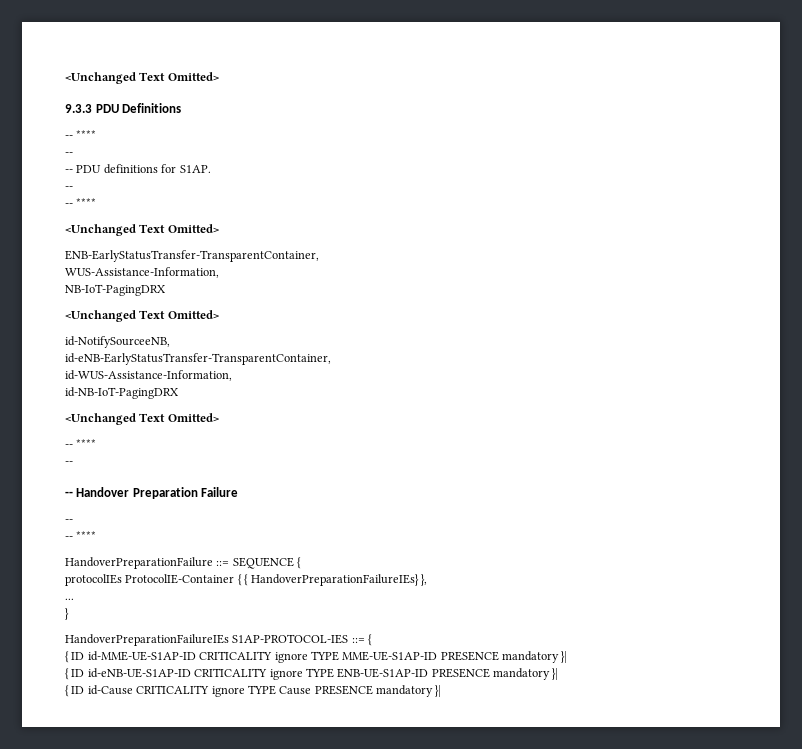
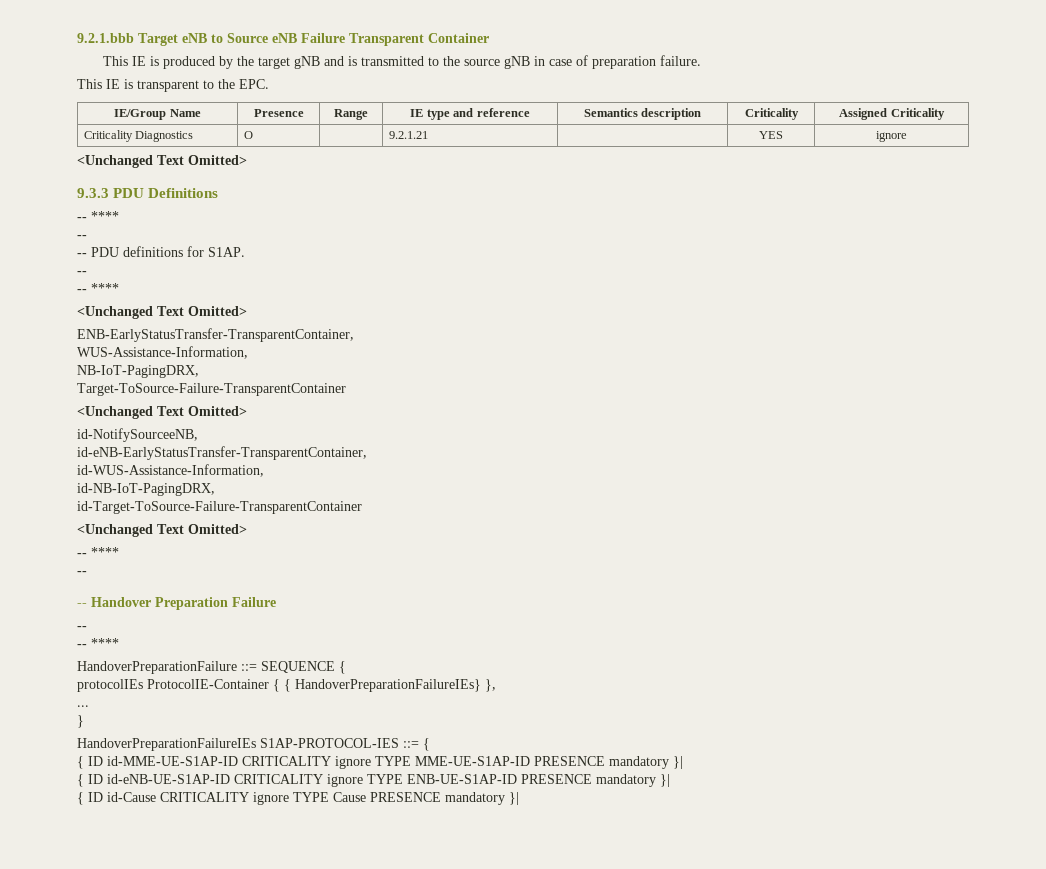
(65, 78) none -> [77,33,489,46] [103,55,702,69] [77,79,269,92] [114,109,201,120] [253,109,304,117] [334,109,368,120] [410,108,530,120] [583,108,702,120] [744,108,799,120] [839,108,945,120] [83,130,194,142] [243,131,253,139] [388,131,428,139] [759,131,783,139] [876,131,907,142] 9.2.1.bbb Target eNB to Source eNB Failure Transparent Container // This IE is produced by the target gNB and is transmitted to the source gNB in case of preparation failure. // This IE is transparent to the EPC. // IE/Group Name | Presence | Range | IE type and reference | Semantics description | Criticality | Assigned Criticality // Criticality Diagnostics | O | | 9.2.1.21 | | YES | ignore //
[65,284,166,296] NB-IoT-PagingDRX -> [77,365,199,378] [77,383,346,396] NB-IoT-PagingDRX, // Target-ToSource-Failure-TransparentContainer
[65,387,179,399] id-NB-IoT-PagingDRX -> [77,483,215,496] [77,501,362,514] id-NB-IoT-PagingDRX, // id-Target-ToSource-Failure-TransparentContainer

